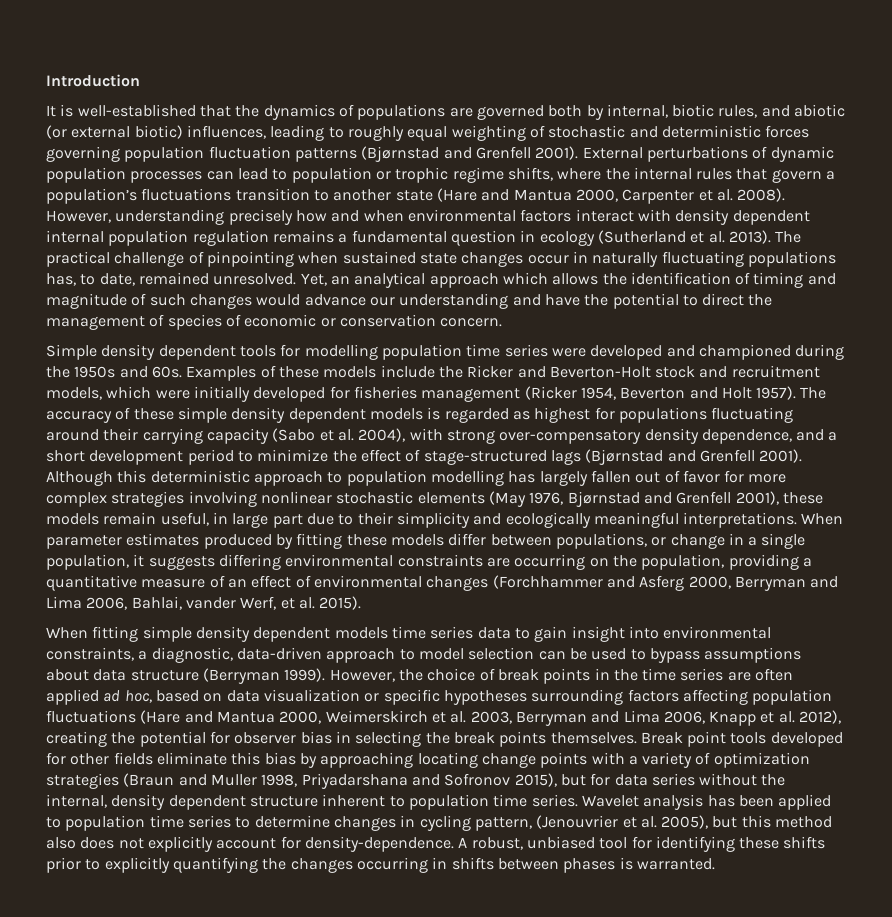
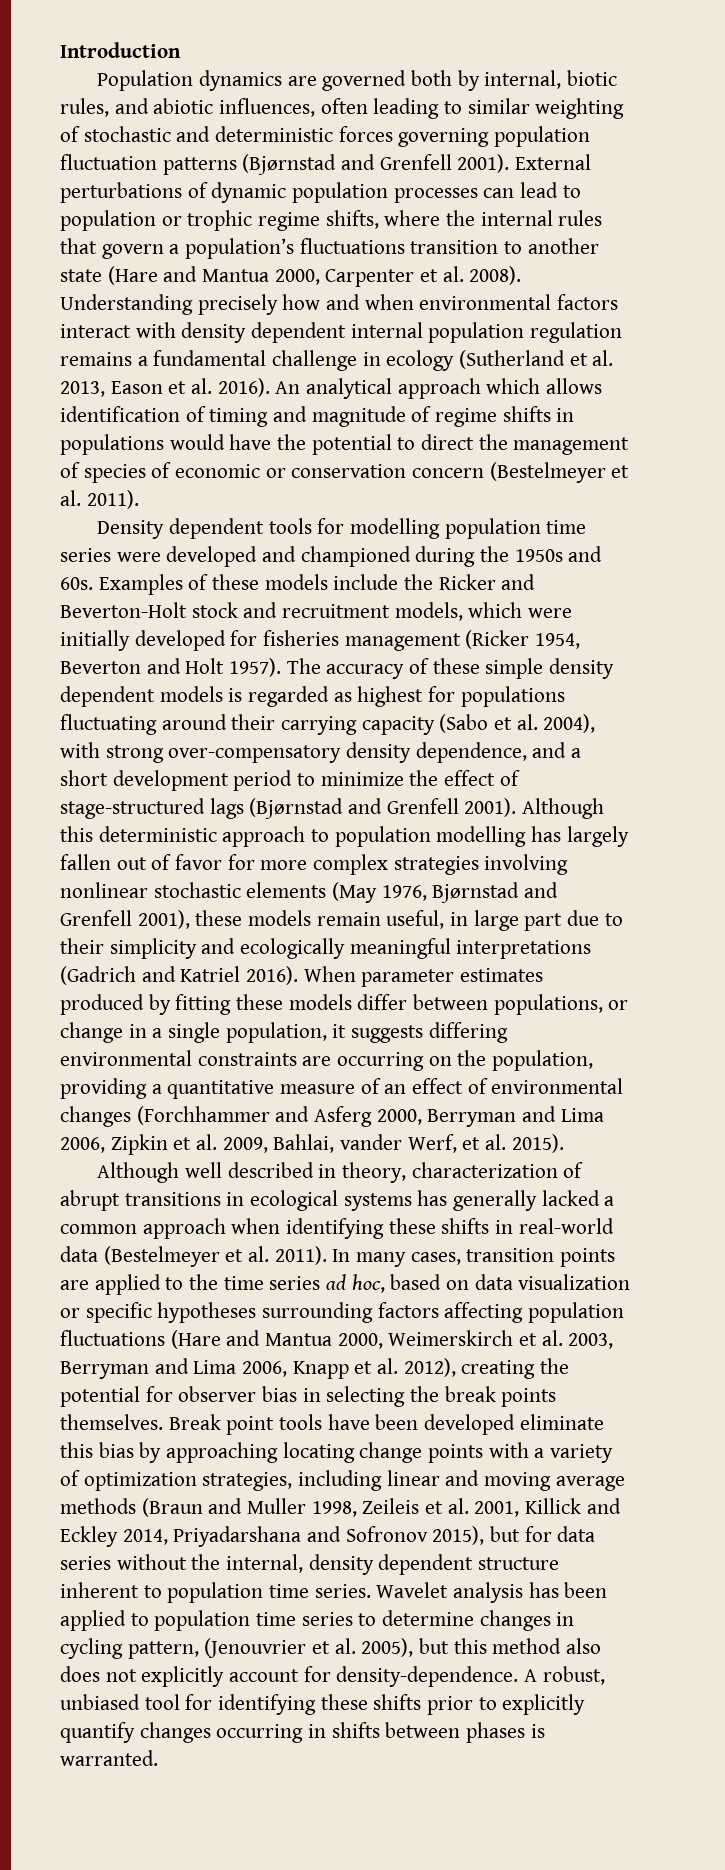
[46,104,446,120] It is well-established that the dynamics of populations -> [97,70,282,91] Population dynamics
[46,125,448,141] (or external biotic) influences, leading to roughly equal -> [219,98,530,119] influences, often leading to similar
[46,209,225,225] However, understanding -> [60,294,193,315] Understanding
[450,230,516,246] question -> [272,350,358,371] challenge
[728,230,802,244] [46,251,836,267] [46,272,350,286] 2013). The practical challenge of pinpointing when sustained state changes occur in naturally fluctuating populations has, to date, remained unresolved. Yet, an -> [60,378,301,397] 2013, Eason et al. 2016). An
[602,273,627,285] the -> (603, 386) none
[149,293,541,309] such changes would advance our understanding and -> [435,406,575,427] [60,434,225,455] regime shifts in populations would
[440,318,503,327] [46,344,156,360] concern. // Simple density -> [412,462,630,483] [60,490,139,509] [97,520,165,539] concern (Bestelmeyer et al. 2011). // Density
[683,512,798,528] interpretations. -> [456,940,592,959] [60,966,299,985] interpretations (Gadrich and Katriel 2016).
(128, 603) none -> [110,1134,268,1155] Zipkin et al. 2009,
[46,626,772,642] [46,647,802,663] [46,668,794,684] [46,689,99,705] When fitting simple density dependent models time series data to gain insight into environmental constraints, a diagnostic, data-driven approach to model selection can be used to bypass assumptions about data structure (Berryman 1999). However, the choice of break points in the time series are often applied -> [97,1162,584,1183] [60,1190,615,1211] [60,1218,614,1239] [60,1246,616,1267] [60,1274,321,1295] Although well described in theory, characterization of abrupt transitions in ecological systems has generally lacked a common approach when identifying these shifts in real-world data (Bestelmeyer et al. 2011). In many cases, transition points are applied to the time series
[770,732,843,747] [46,752,153,765] developed for other fields -> [327,1414,516,1435] have been developed
[46,773,298,789] strategies (Braun and Muller 1998, -> [202,1470,625,1491] [60,1498,621,1517] [60,1526,168,1547] strategies, including linear and moving average methods (Braun and Muller 1998, Zeileis et al. 2001, Killick and Eckley 2014,
[172,857,287,873] quantifying the -> [60,1722,135,1743] quantify

